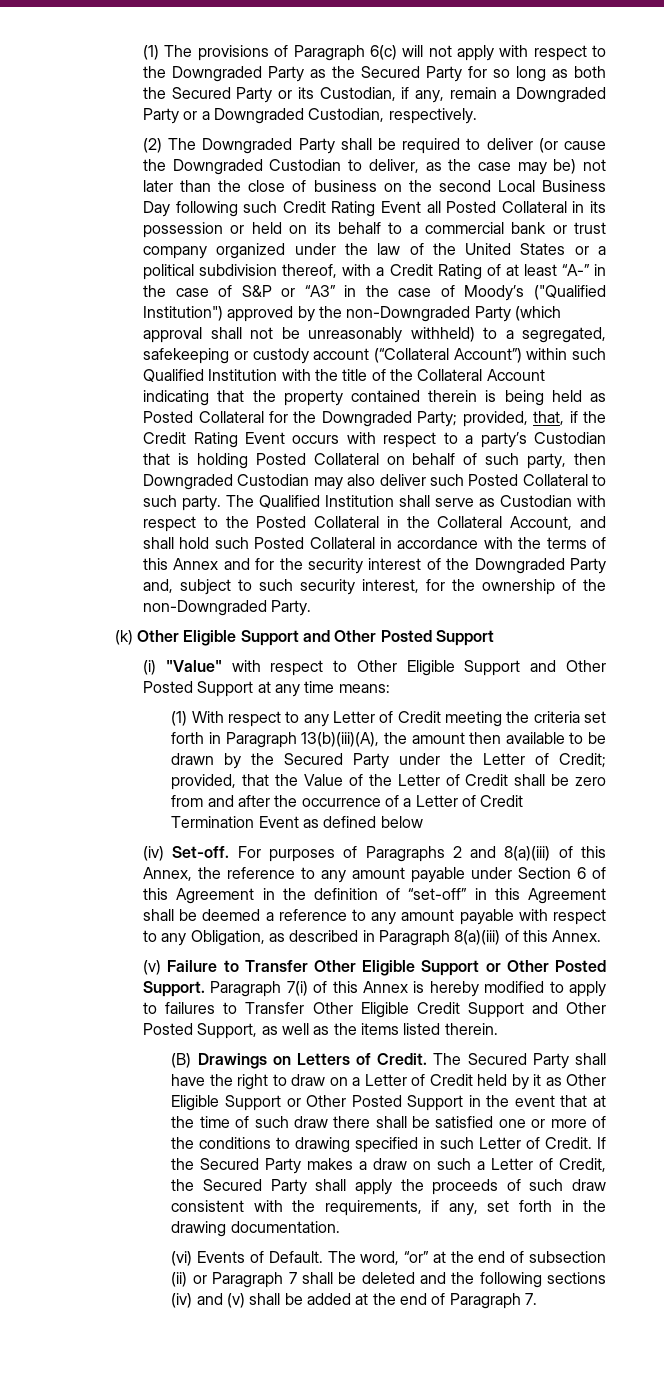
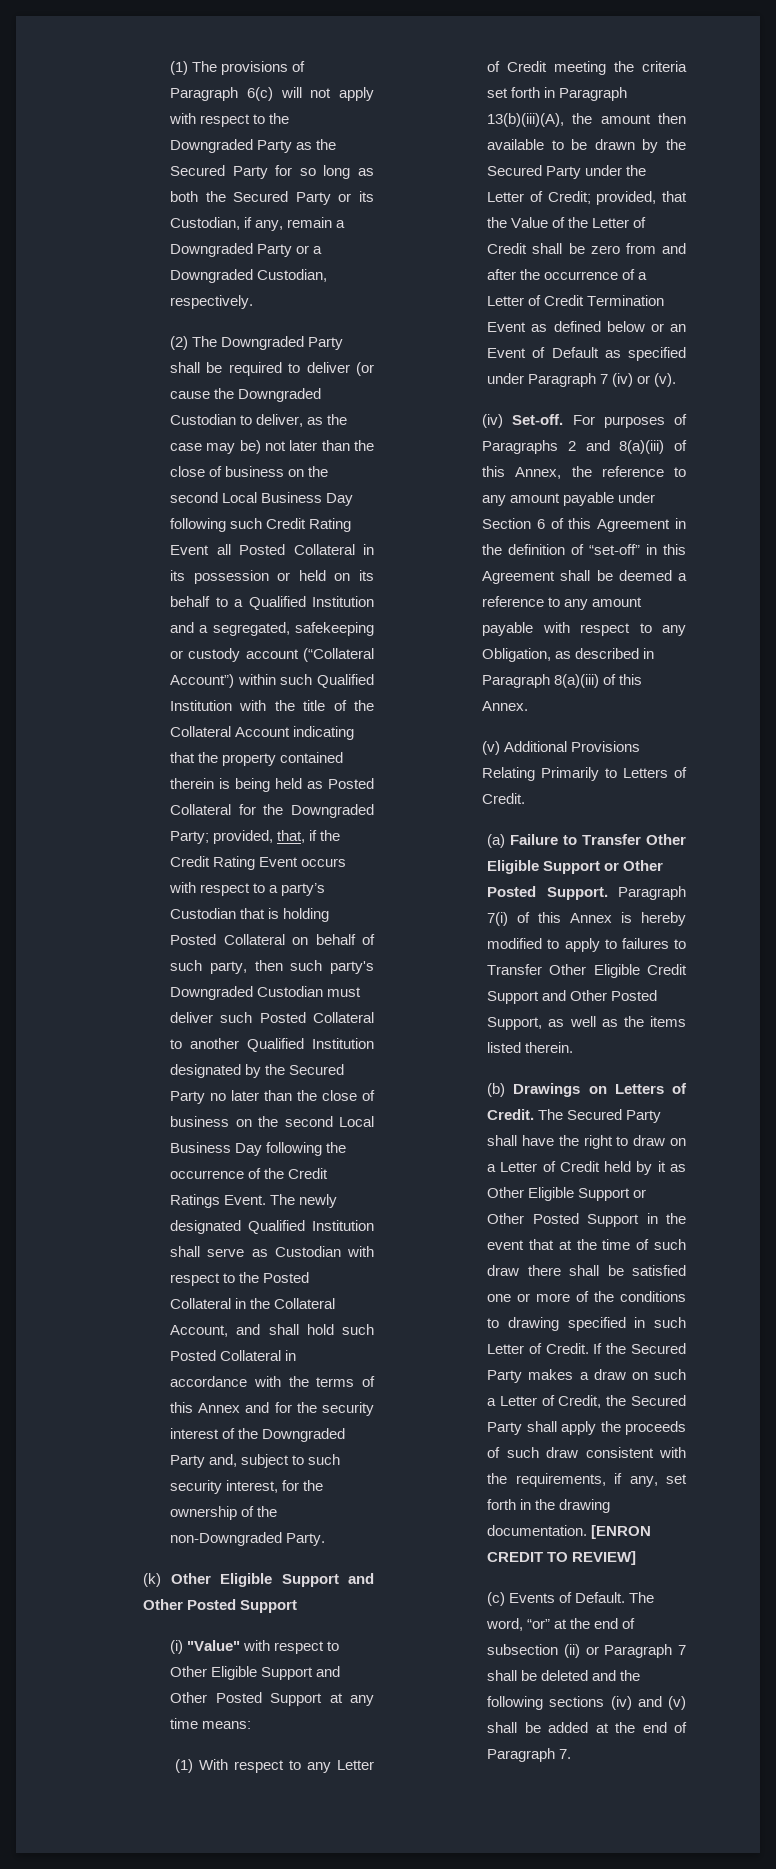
[424,222,606,234] [143,243,606,259] [143,264,606,280] [143,285,606,301] [143,306,562,322] [143,327,498,343] commercial bank or trust company organized under the law of the United States or a political subdivision thereof, with a Credit Rating of at least “A-” in the case of S&P or “A3” in the case of Moody’s ("Qualified Institution") approved by the non-Downgraded Party (which approval shall not be unreasonably withheld) to -> [248,596,374,610] [170,622,195,633] Qualified Institution and
[143,474,376,490] Downgraded Custodian may also -> [290,960,374,974] [170,986,362,1000] such party's Downgraded Custodian must
[143,495,255,511] such party. The -> [190,1038,374,1052] [170,1064,345,1078] [170,1090,376,1104] [170,1116,374,1127] [170,1142,347,1156] [170,1168,329,1179] [170,1194,338,1208] [170,1220,242,1234] another Qualified Institution designated by the Secured Party no later than the close of business on the second Local Business Day following the occurrence of the Credit Ratings Event. The newly designated
(423, 822) none -> [650,323,686,332] [487,347,686,361] [487,373,677,387] or an Event of Default as specified under Paragraph 7 (iv) or (v).
(162, 967) none -> [504,741,641,752] [482,767,687,781] [482,793,526,804] [487,834,506,848] Additional Provisions Relating Primarily to Letters of Credit. // (a)
[171,1053,192,1068] (B) -> [487,1083,506,1097] (b)
[171,1251,193,1266] // (vi) -> [591,1525,652,1539] [487,1551,637,1565] [487,1592,506,1606] [ENRON CREDIT TO REVIEW] // (c)

